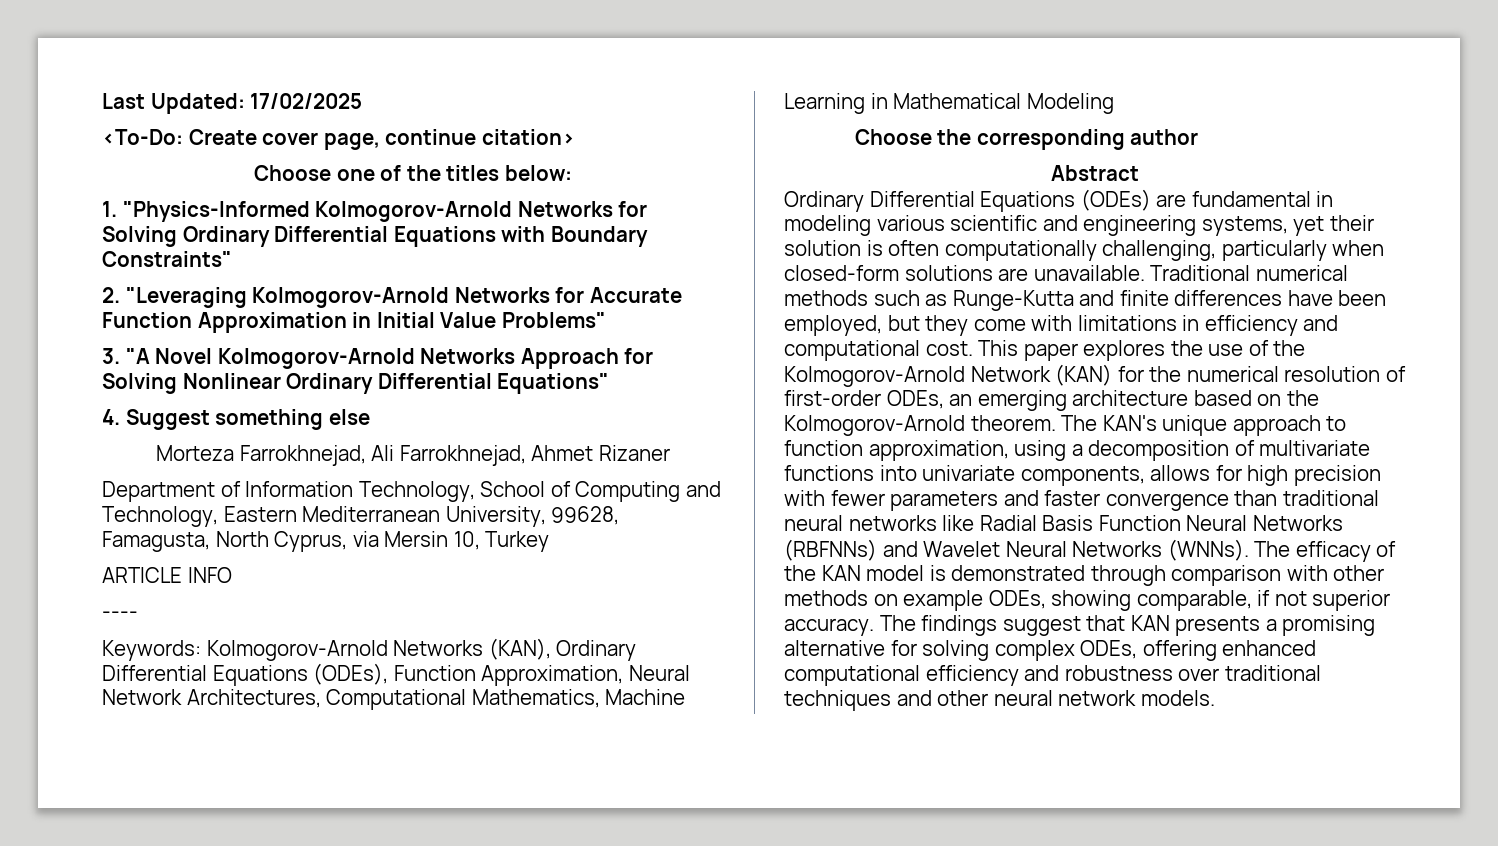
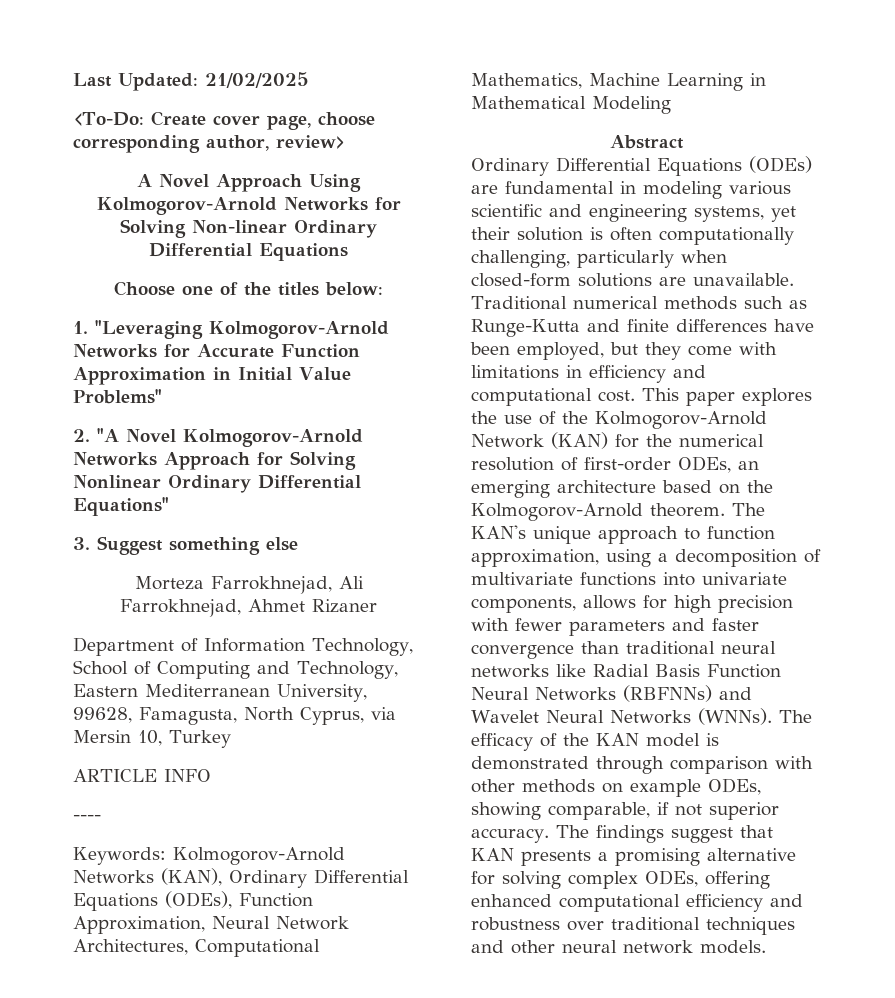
[250,93,363,109] 17/02/2025 -> [205,72,309,88] 21/02/2025
[385,129,575,145] continue citation> -> [317,112,375,126] [73,135,345,153] [137,174,361,192] [96,197,401,215] [120,219,377,238] [149,243,348,261] choose corresponding author, review> // A Novel Approach Using Kolmogorov-Arnold Networks for Solving Non-linear Ordinary Differential Equations
[122,201,648,222] [102,226,648,247] [102,251,232,267] [102,287,120,303] "Physics-Informed Kolmogorov-Arnold Networks for Solving Ordinary Differential Equations with Boundary Constraints" // 2. -> (88, 327) none
[102,348,120,364] 3. -> [73,429,90,442] 2.
[102,409,120,425] 4. -> [73,537,90,550] 3.
[854,129,1199,150] // Choose the corresponding author -> (671, 105) none

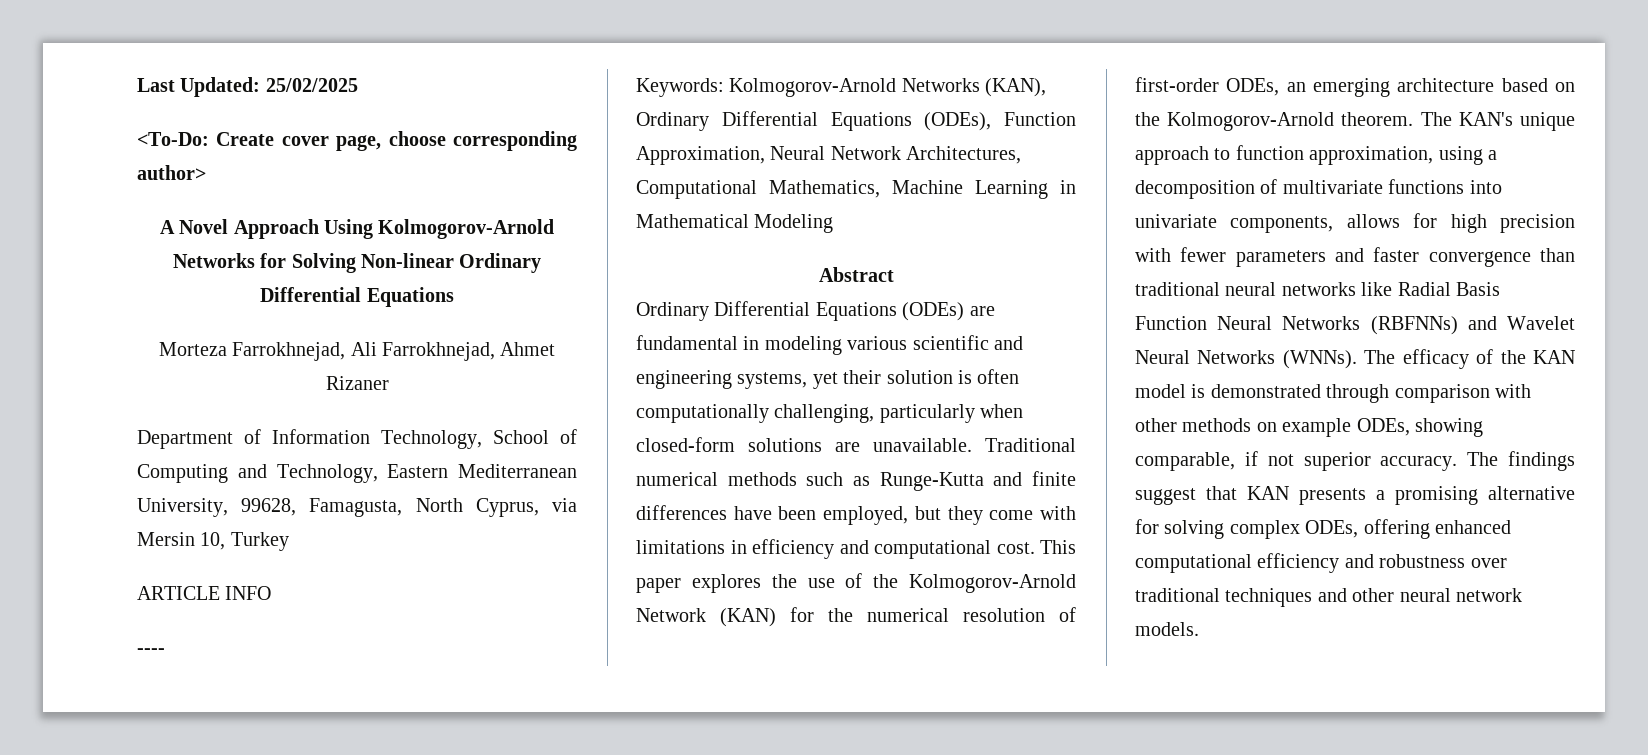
[205,72,309,88] 21/02/2025 -> [265,78,358,92] 25/02/2025
[206,135,345,151] author, review> -> [137,165,206,180] author>
[114,281,383,296] [73,320,389,339] [73,344,360,358] [73,367,351,385] [73,389,162,404] [73,428,363,447] [73,451,356,470] [73,475,361,493] [73,497,169,516] [73,536,298,555] // Choose one of the titles below: // 1. "Leveraging Kolmogorov-Arnold Networks for Accurate Function Approximation in Initial Value Problems" // 2. "A Novel Kolmogorov-Arnold Networks Approach for Solving Nonlinear Ordinary Differential Equations" // 3. Suggest something else -> (454, 297) none

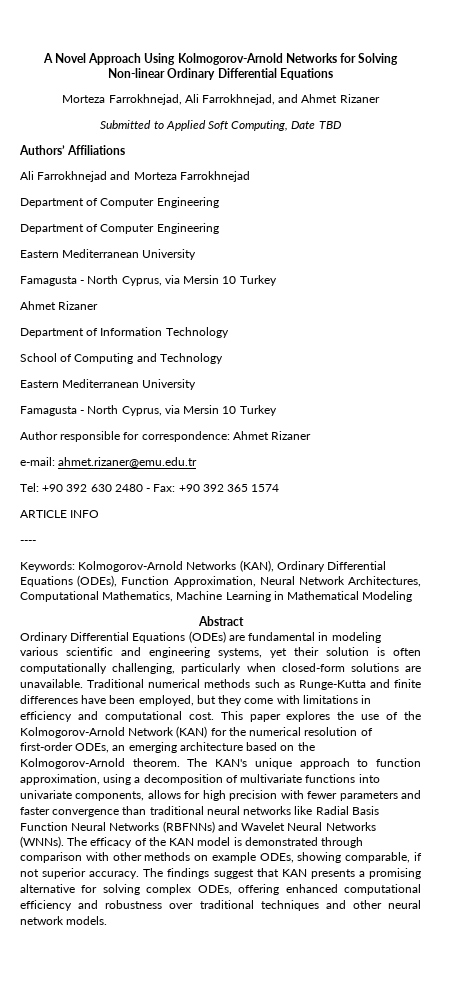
[137,77,358,97] [137,131,577,151] [137,165,206,180] Last Updated: 25/02/2025 // <To-Do: Create cover page, choose corresponding author> // -> (42, 58) none
(495, 351) none -> [278,94,380,103] [100,120,342,131] [19,145,126,155] [20,171,250,182] [20,197,219,208] [20,223,219,234] [20,249,197,260] [20,275,277,286] and Ahmet Rizaner // Submitted to Applied Soft Computing, Date TBD // Authors’ Affiliations // Ali Farrokhnejad and Morteza Farrokhnejad // Department of Computer Engineering // Department of Computer Engineering // Eastern Mediterranean University // Famagusta - North Cyprus, via Mersin 10 Turkey //
[381,430,482,449] Technology, -> [165,327,229,338] Technology //
[276,464,577,483] [137,498,577,517] [137,532,289,551] Technology, Eastern Mediterranean University, 99628, Famagusta, North Cyprus, via Mersin 10, Turkey -> [159,353,223,364] [20,379,197,390] [20,405,277,416] [20,431,312,442] [20,457,198,468] [20,483,280,492] Technology // Eastern Mediterranean University // Famagusta - North Cyprus, via Mersin 10 Turkey // Author responsible for correspondence: Ahmet Rizaner // e-mail: ahmet.rizaner@emu.edu.tr // Tel: +90 392 630 2480 - Fax: +90 392 365 1574

